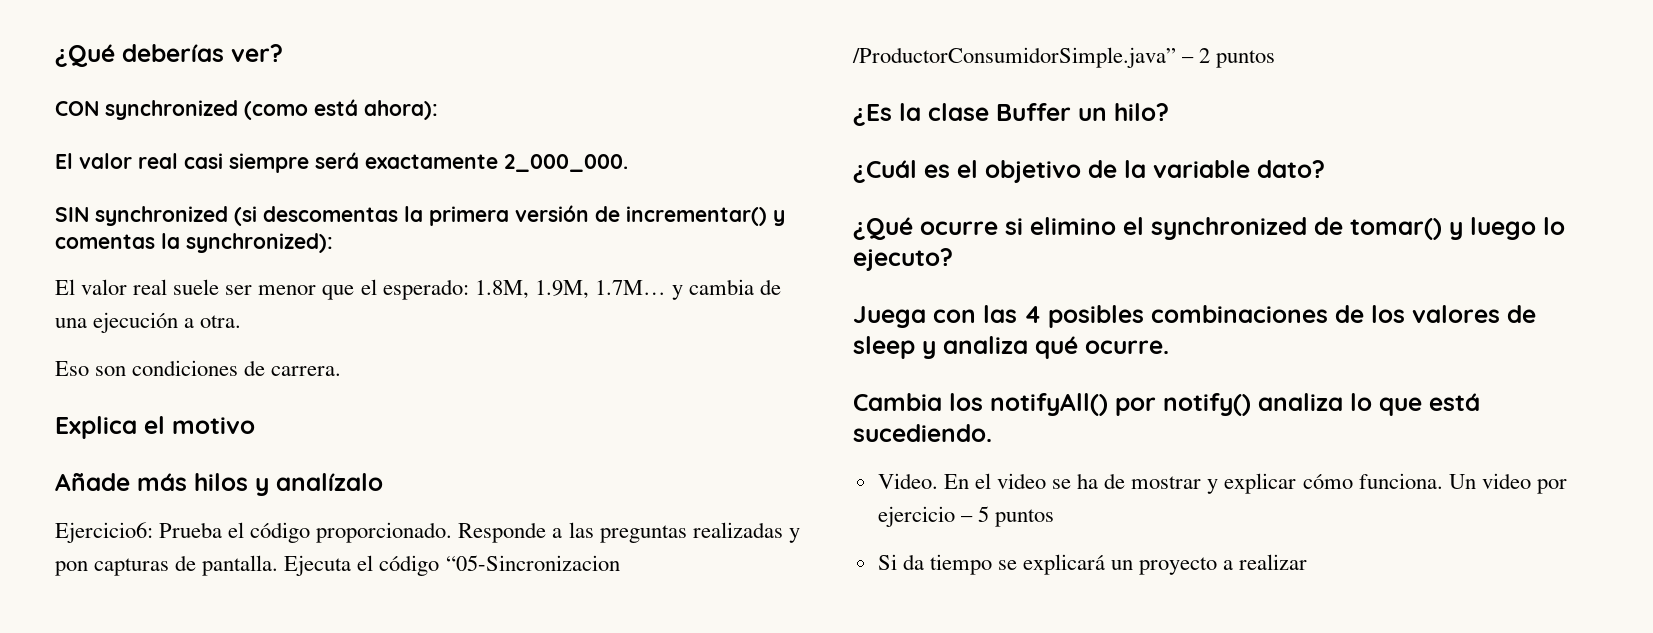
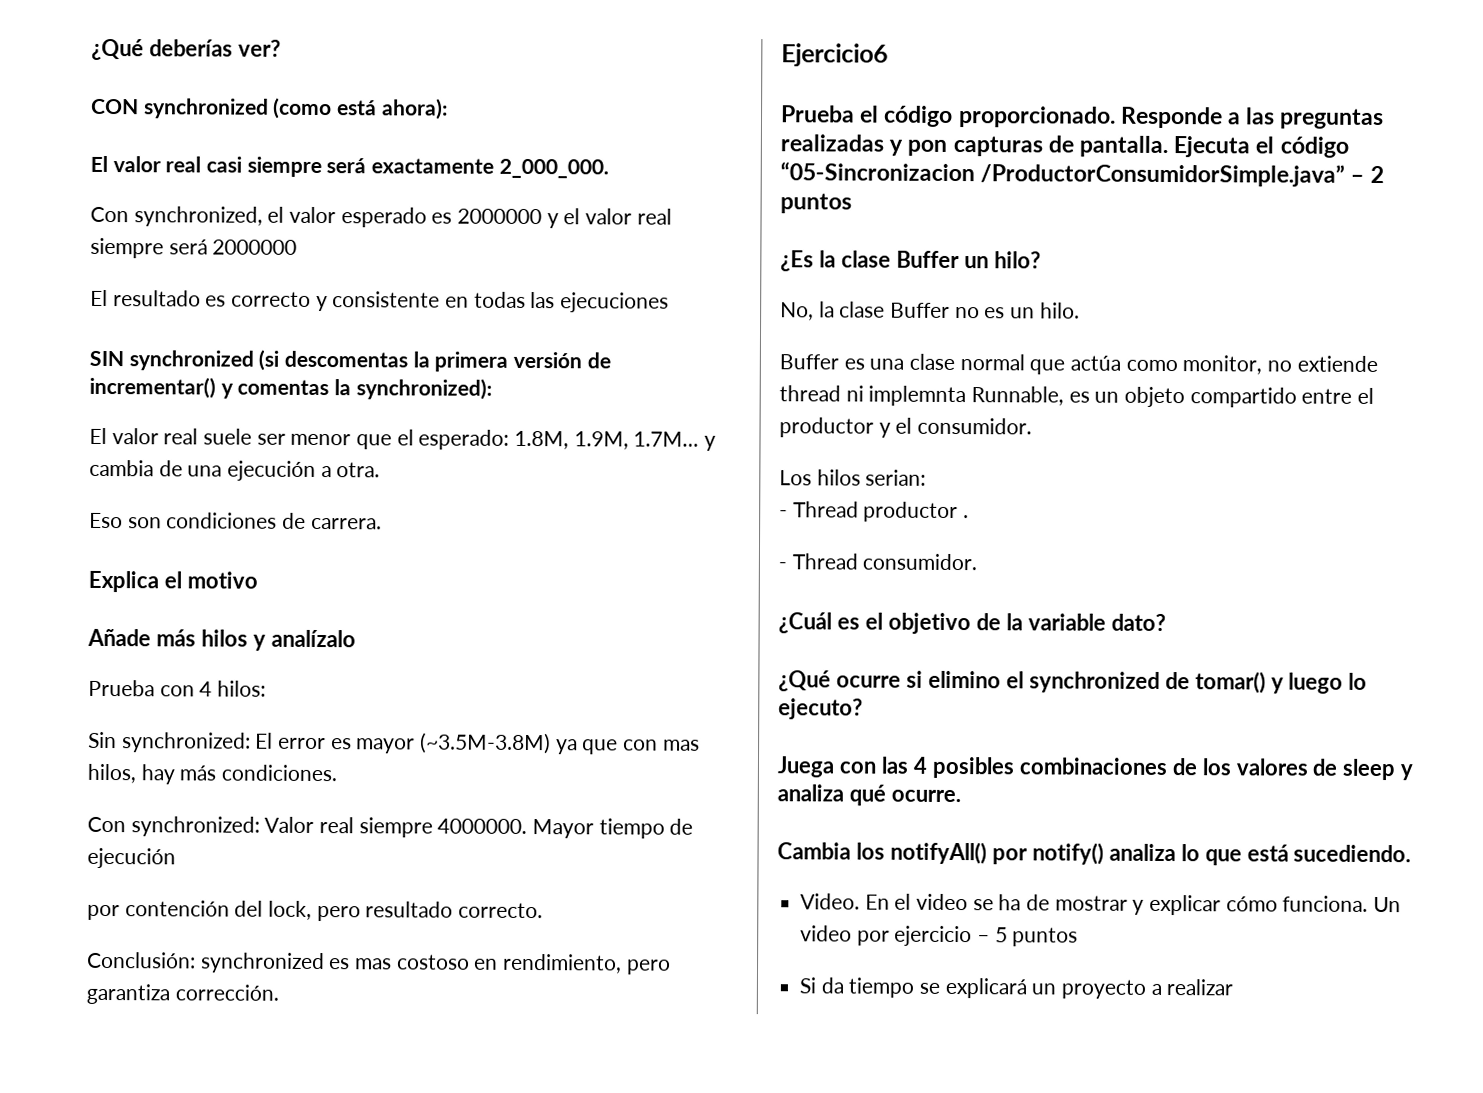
(628, 163) none -> [90,206,672,229] [90,237,298,259] [90,289,670,313] // Con synchronized, el valor esperado es 2000000 y el valor real siempre será 2000000 // El resultado es correcto y consistente en todas las ejecuciones
[55,522,153,543] Ejercicio6: -> [88,679,267,697] [88,731,700,755] [87,763,338,785] [87,816,694,839] [87,847,176,869] [87,900,544,922] [87,951,671,975] [86,983,279,1005] [781,43,889,67] Prueba con 4 hilos: // Sin synchronized: El error es mayor (~3.5M-3.8M) ya que con mas hilos, hay más condiciones. // Con synchronized: Valor real siempre 4000000. Mayor tiempo de ejecución // por contención del lock, pero resultado correcto. // Conclusión: synchronized es mas costoso en rendimiento, pero garantiza corrección. // Ejercicio6 //
(1169, 112) none -> [780,301,1080,321] [779,353,1378,375] [779,385,1375,408] [779,417,1033,438] [779,469,927,486] [779,501,970,523] [778,553,978,571] // No, la clase Buffer no es un hilo. // Buffer es una clase normal que actúa como monitor, no extiende thread ni implemnta Runnable, es un objeto compartido entre el productor y el consumidor. // Los hilos serian: // - Thread productor . // - Thread consumidor.

